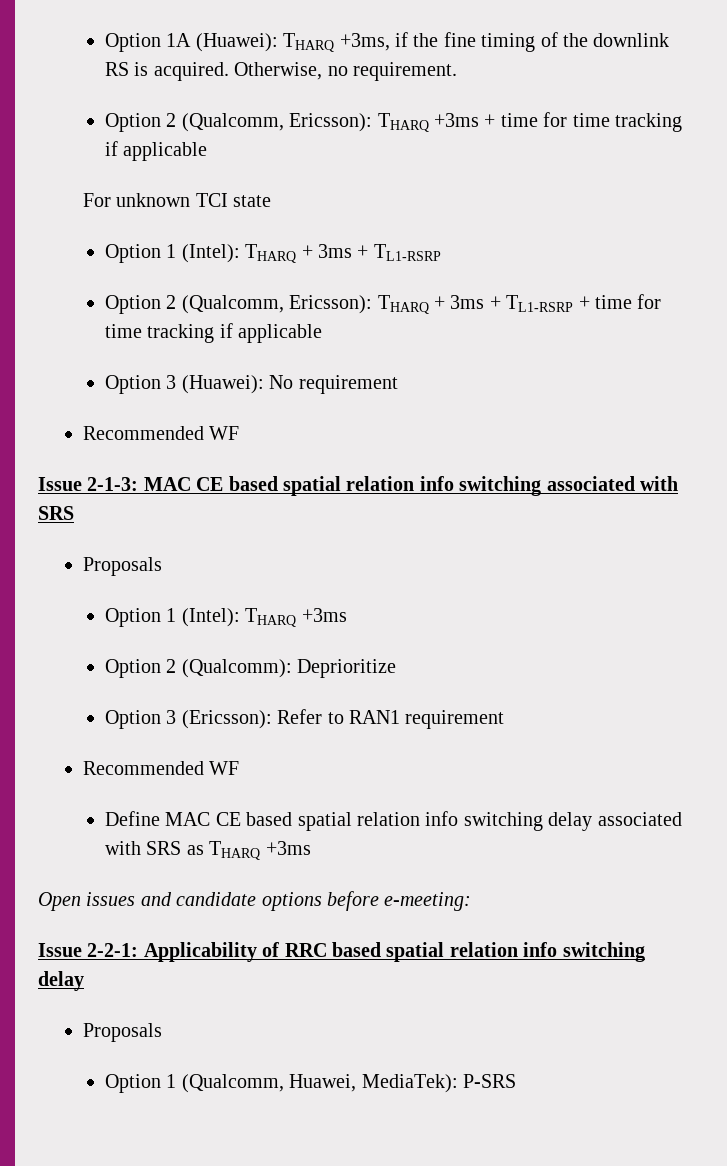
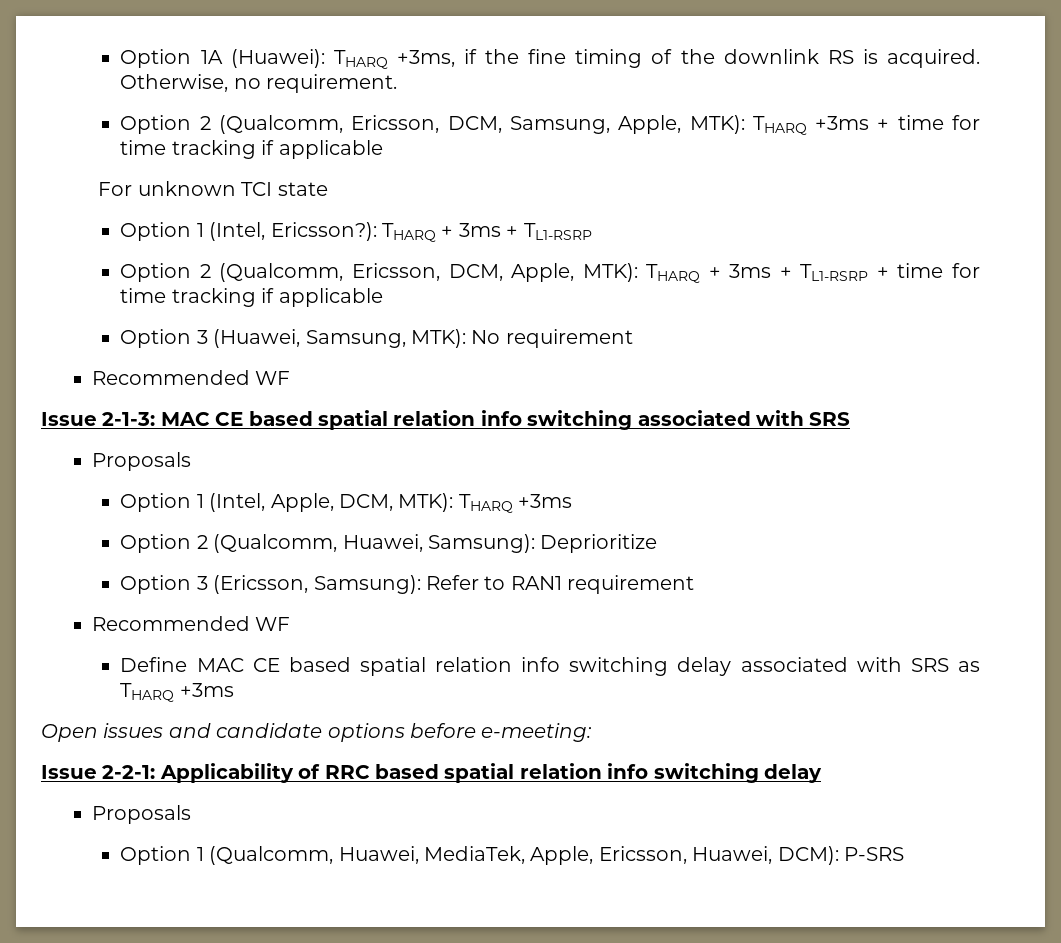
[289,113,373,132] Ericsson): -> [351,115,745,134] Ericsson, DCM, Samsung, Apple, MTK):
[181,244,240,263] (Intel): -> [209,222,377,241] (Intel, Ericsson?):
[289,295,373,314] Ericsson): -> [352,263,638,282] Ericsson, DCM, Apple, MTK):
[181,375,264,394] (Huawei): -> [213,329,466,348] (Huawei, Samsung, MTK):
[181,608,240,627] (Intel): -> [209,493,454,512] (Intel, Apple, DCM, MTK):
[181,659,292,678] (Qualcomm): -> [213,534,535,553] (Qualcomm, Huawei, Samsung):
[181,710,272,729] (Ericsson): -> [213,575,421,594] (Ericsson, Samsung):
[361,1074,458,1093] MediaTek): -> [423,846,839,865] MediaTek, Apple, Ericsson, Huawei, DCM):

